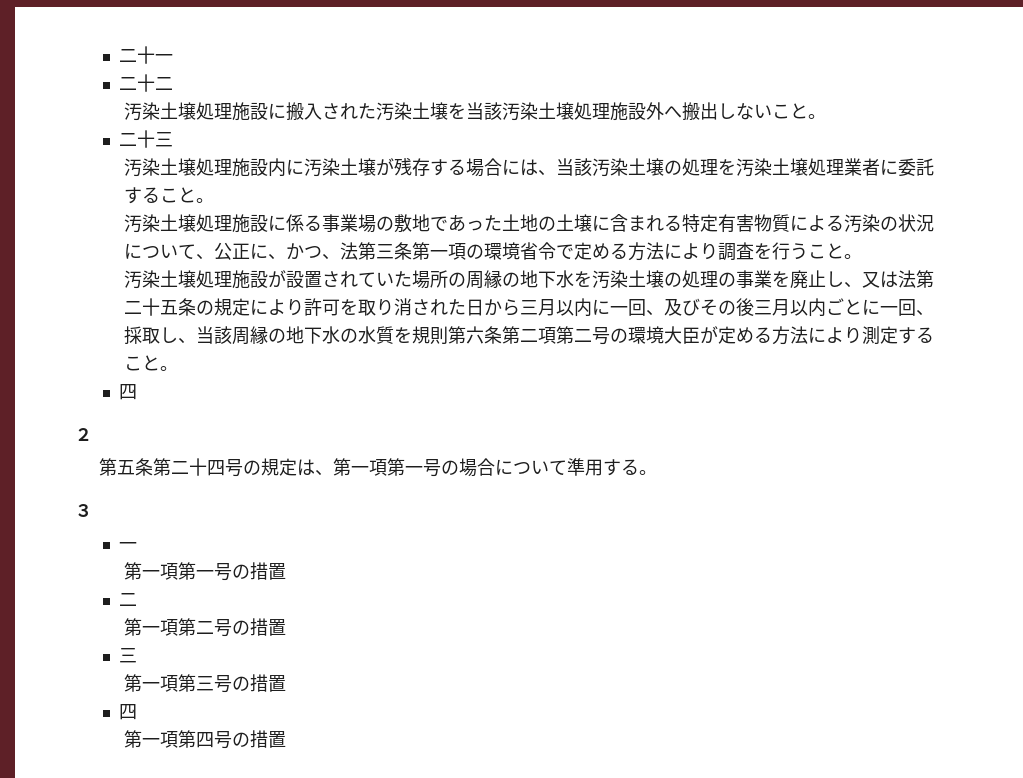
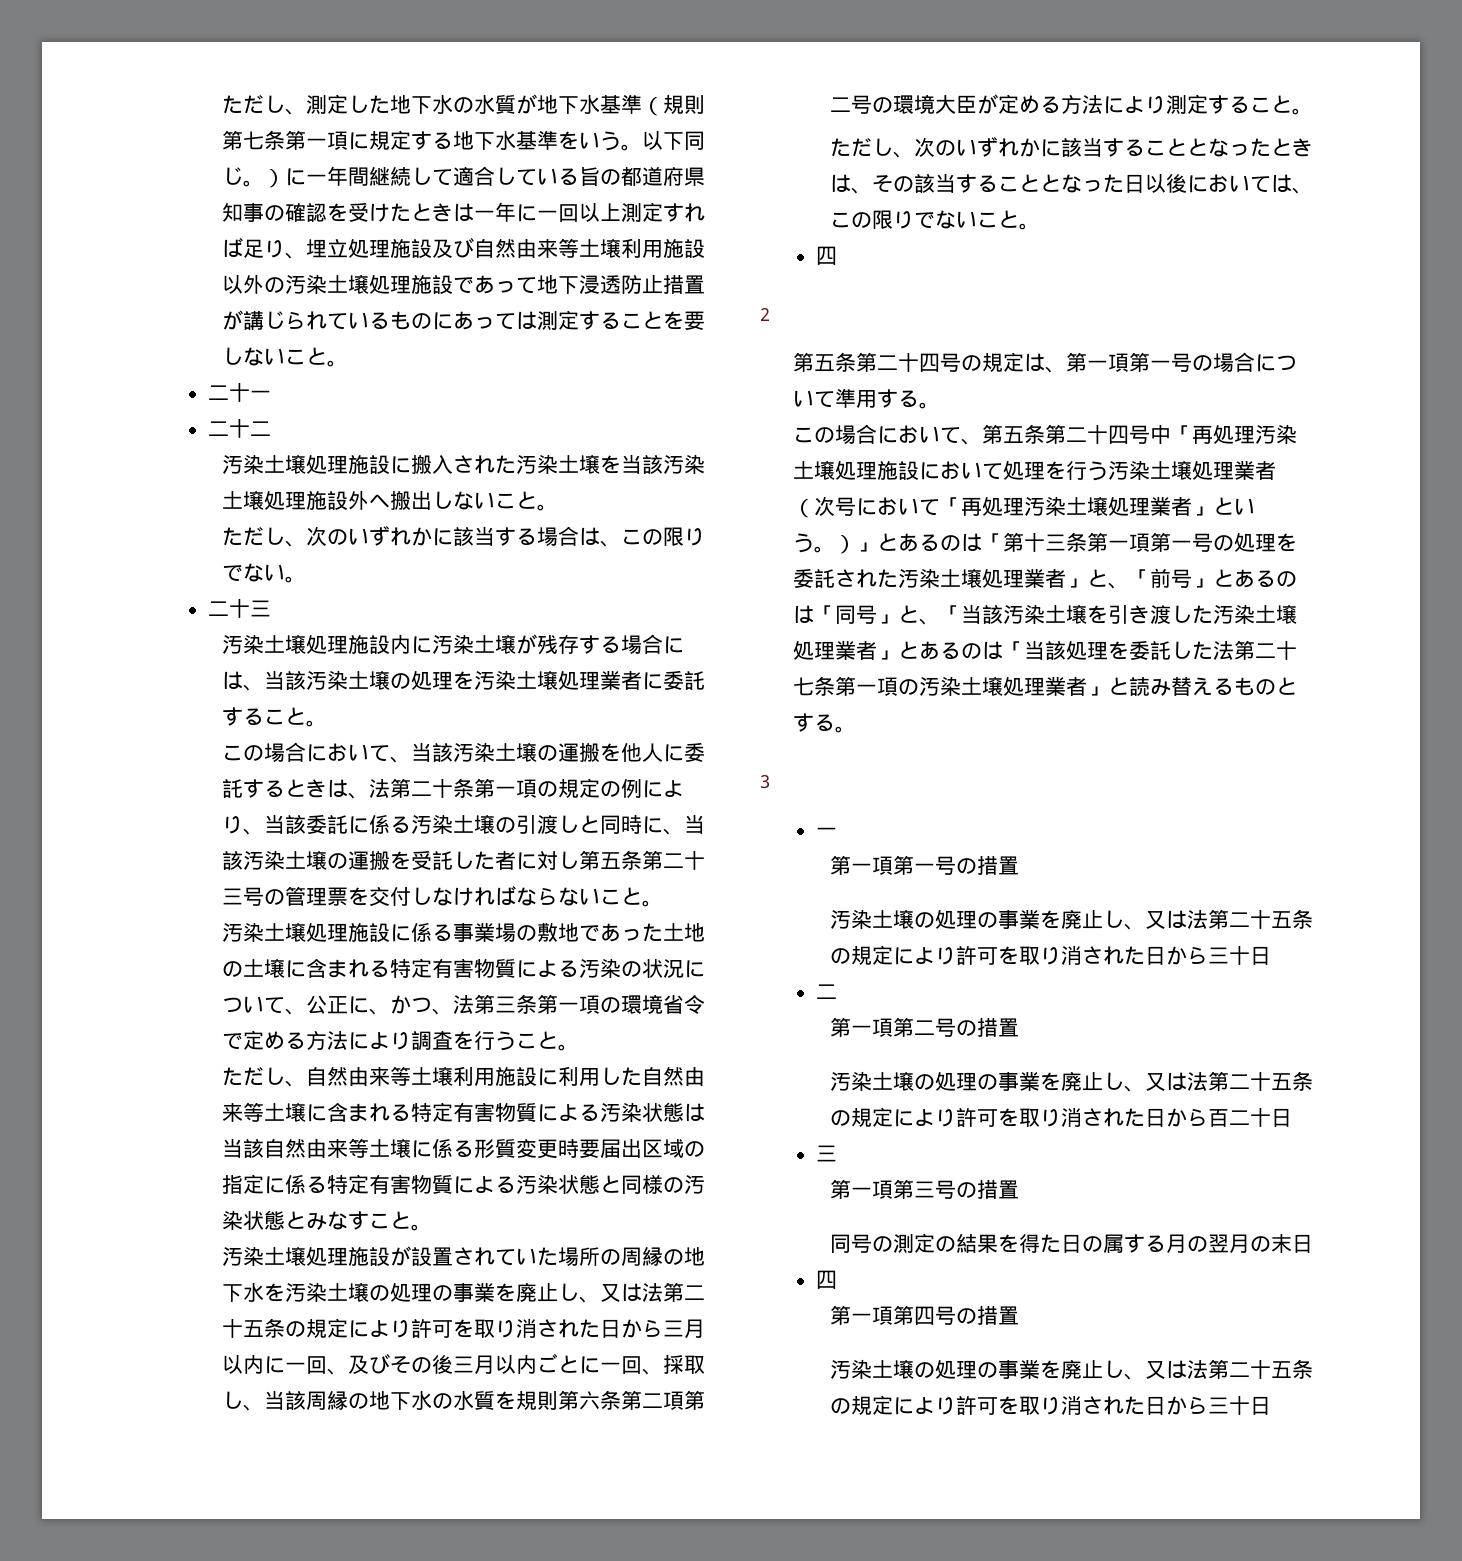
(119, 55) none -> [222,94,706,116] [222,130,706,151] [222,166,706,188] [222,202,706,222] [222,238,706,259] [222,274,706,294] [222,310,706,330] [222,347,349,367] ただし、測定した地下水の水質が地下水基準（規則第七条第一項に規定する地下水基準をいう。以下同じ。）に一年間継続して適合している旨の都道府県知事の確認を受けたときは一年に一回以上測定すれば足り、埋立処理施設及び自然由来等土壌利用施設以外の汚染土壌処理施設であって地下浸透防止措置が講じられているものにあっては測定することを要しないこと。 //
(826, 116) none -> [222,526,706,547] [222,563,307,583] // ただし、次のいずれかに該当する場合は、この限りでない。
(214, 200) none -> [222,742,706,763] [222,778,685,799] [222,814,706,835] [222,850,706,871] [222,886,664,907] // この場合において、当該汚染土壌の運搬を他人に委託するときは、法第二十条第一項の規定の例により、当該委託に係る汚染土壌の引渡しと同時に、当該汚染土壌の運搬を受託した者に対し第五条第二十三号の管理票を交付しなければならないこと。
(862, 256) none -> [222,1066,706,1087] [222,1102,706,1122] [222,1138,706,1159] [222,1174,706,1195] [222,1210,433,1231] // ただし、自然由来等土壌利用施設に利用した自然由来等土壌に含まれる特定有害物質による汚染状態は当該自然由来等土壌に係る形質変更時要届出区域の指定に係る特定有害物質による汚染状態と同様の汚染状態とみなすこと。
(178, 368) none -> [830,137,1314,158] [830,173,1314,194] [830,210,1041,230] // ただし、次のいずれかに該当することとなったときは、その該当することとなった日以後においては、この限りでないこと。
(658, 472) none -> [793,424,1298,445] [793,460,1277,481] [793,496,1256,518] [793,532,1298,554] [793,568,1298,589] [793,604,1298,625] [793,640,1298,660] [793,676,1298,696] [793,713,857,733] // この場合において、第五条第二十四号中「再処理汚染土壌処理施設において処理を行う汚染土壌処理業者（次号において「再処理汚染土壌処理業者」という。）」とあるのは「第十三条第一項第一号の処理を委託された汚染土壌処理業者」と、「前号」とあるのは「同号」と、「当該汚染土壌を引き渡した汚染土壌処理業者」とあるのは「当該処理を委託した法第二十七条第一項の汚染土壌処理業者」と読み替えるものとする。
(286, 571) none -> [830,909,1314,930] [830,945,1272,965] // 汚染土壌の処理の事業を廃止し、又は法第二十五条の規定により許可を取り消された日から三十日
(286, 627) none -> [830,1071,1314,1092] [830,1107,1293,1127] // 汚染土壌の処理の事業を廃止し、又は法第二十五条の規定により許可を取り消された日から百二十日
(286, 683) none -> [830,1233,1314,1254] // 同号の測定の結果を得た日の属する月の翌月の末日
(286, 739) none -> [830,1359,1314,1380] [830,1395,1272,1415] // 汚染土壌の処理の事業を廃止し、又は法第二十五条の規定により許可を取り消された日から三十日

